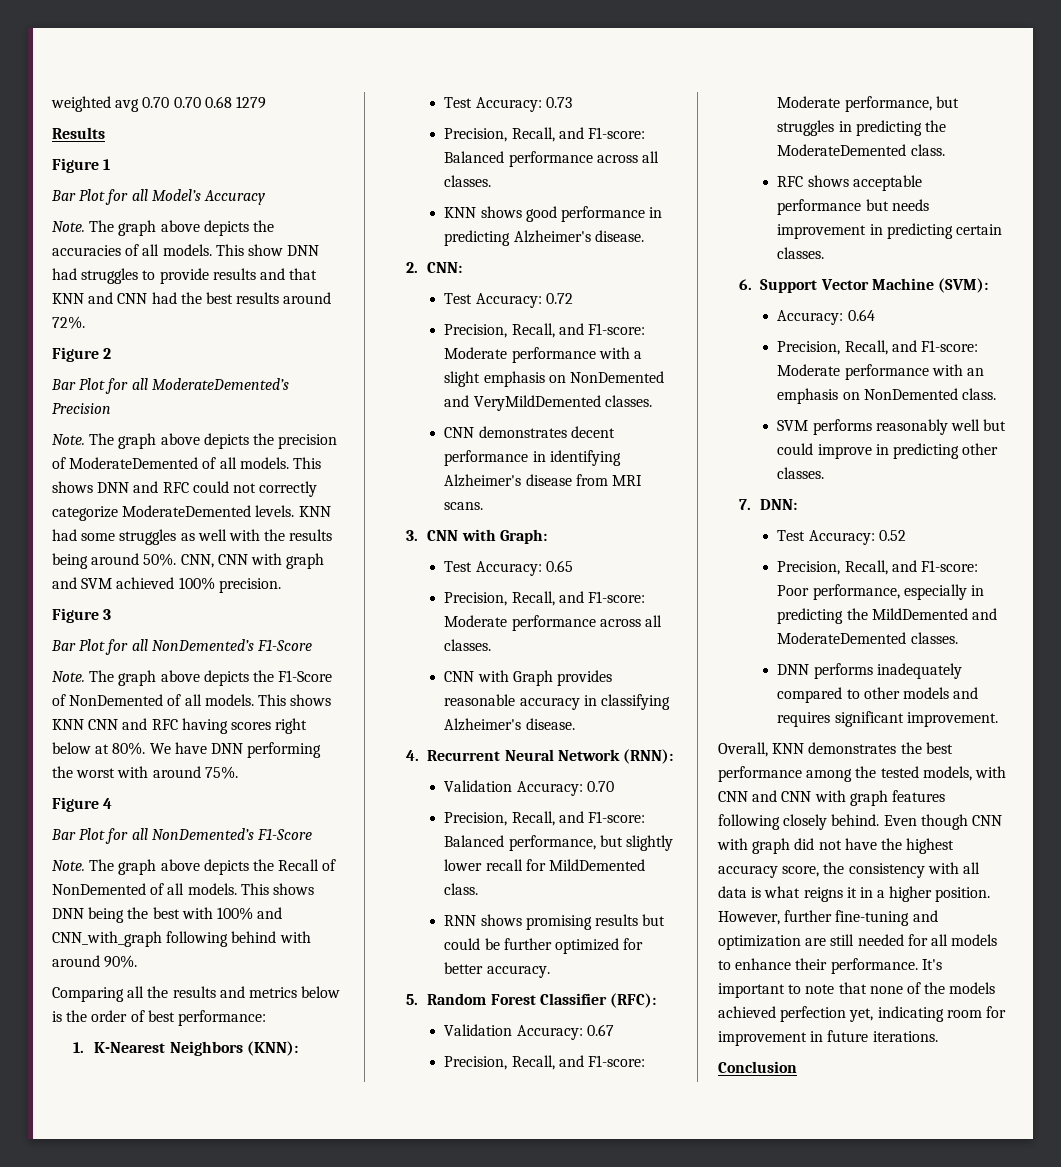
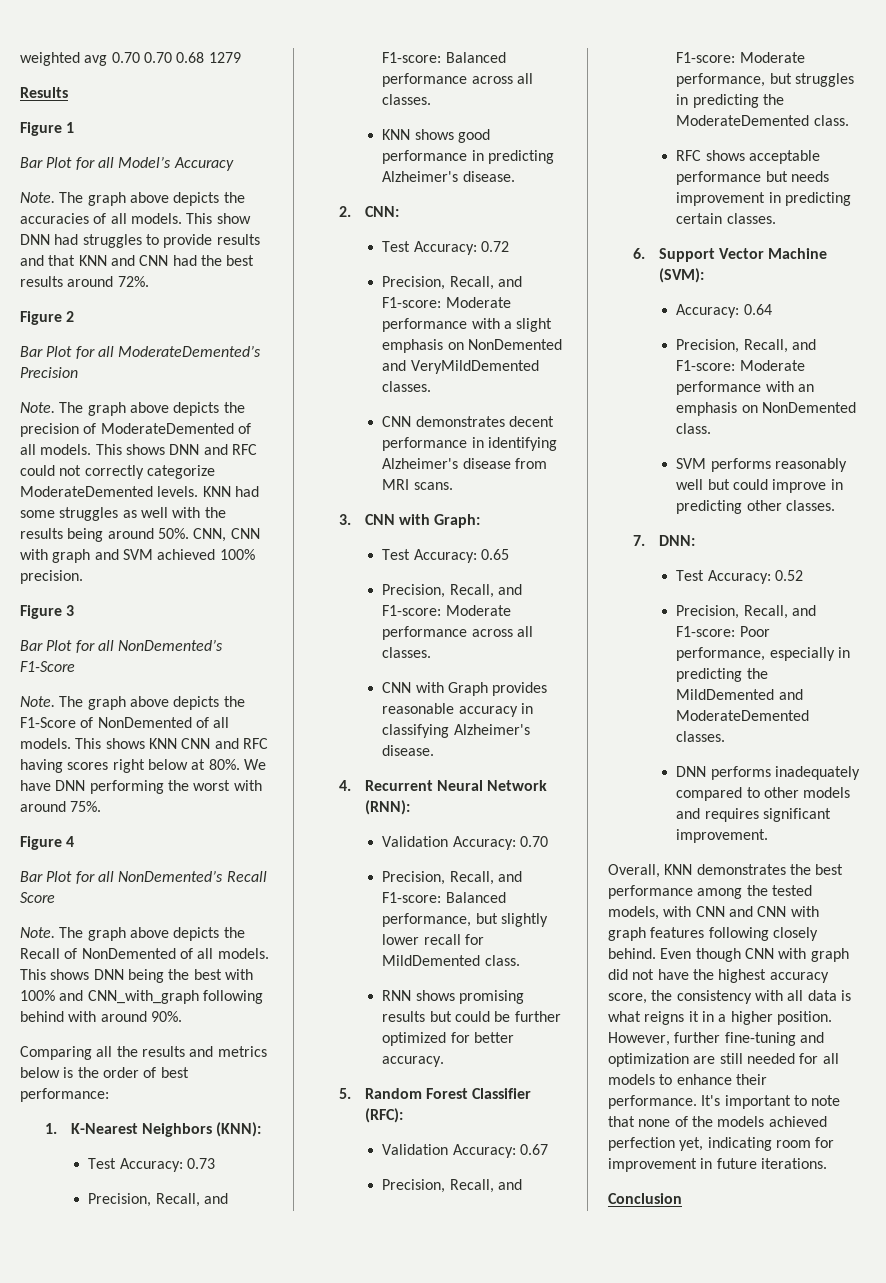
[256,828,312,840] F1-Score -> [226,871,267,882] [20,892,55,903] Recall Score

